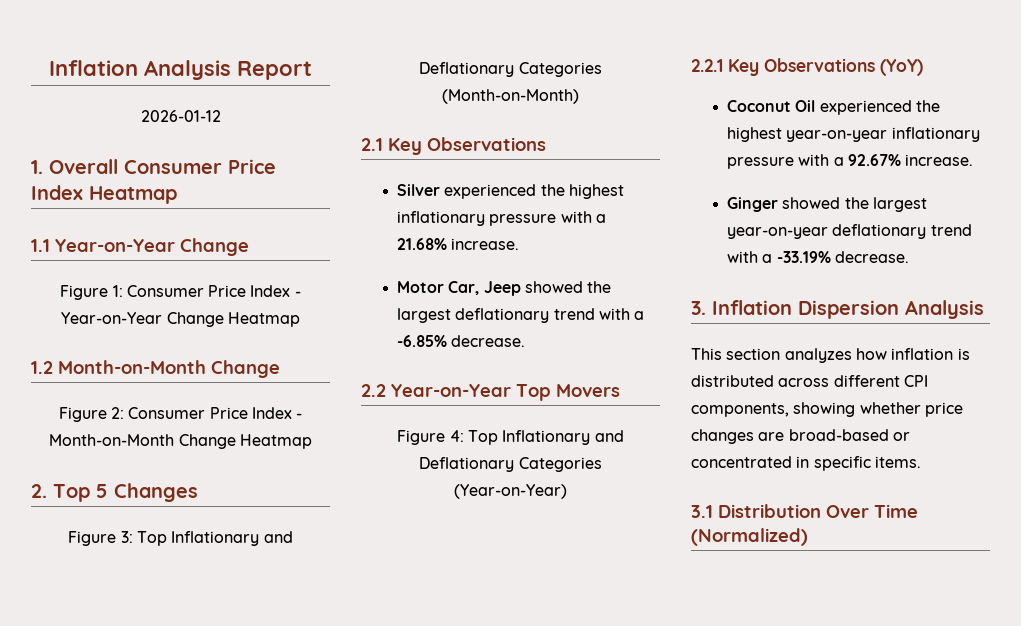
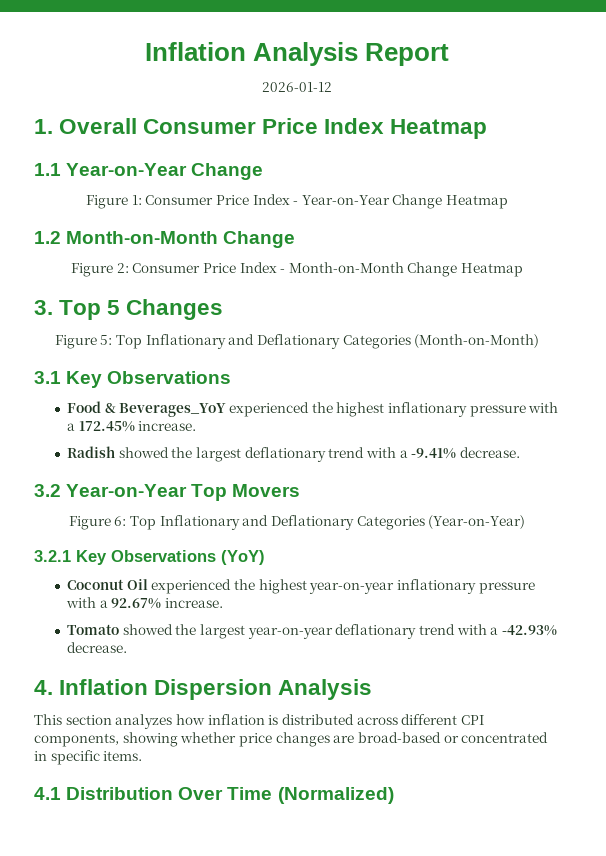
[31,484,47,498] 2. -> [34,300,53,315] 3.
[120,531,133,543] 3: -> [100,335,113,345] 5:
[361,138,383,151] 2.1 -> [34,371,61,384] 3.1
[397,184,441,196] Silver -> [67,401,227,417] Food & Beverages_YoY
[397,238,520,250] [397,281,521,296] 21.68% increase. // Motor Car, Jeep -> [78,421,197,432] [67,446,116,458] 172.45% increase. // Radish
[397,335,526,347] [361,384,386,397] -6.85% decrease. // 2.2 -> [411,447,520,459] [34,484,61,497] -9.41% decrease. // 3.2
[449,430,464,442] 4: -> [114,516,127,526] 6:
[691,59,723,72] 2.2.1 -> [34,550,71,562] 3.2.1
[727,197,779,212] Ginger -> [67,624,120,635] Tomato
[776,251,910,263] [691,301,706,315] -33.19% decrease. // 3. -> [501,625,557,636] [67,642,128,653] [34,680,53,695] -42.93% decrease. // 4.
[691,505,713,518] 3.1 -> [34,787,61,800] 4.1

